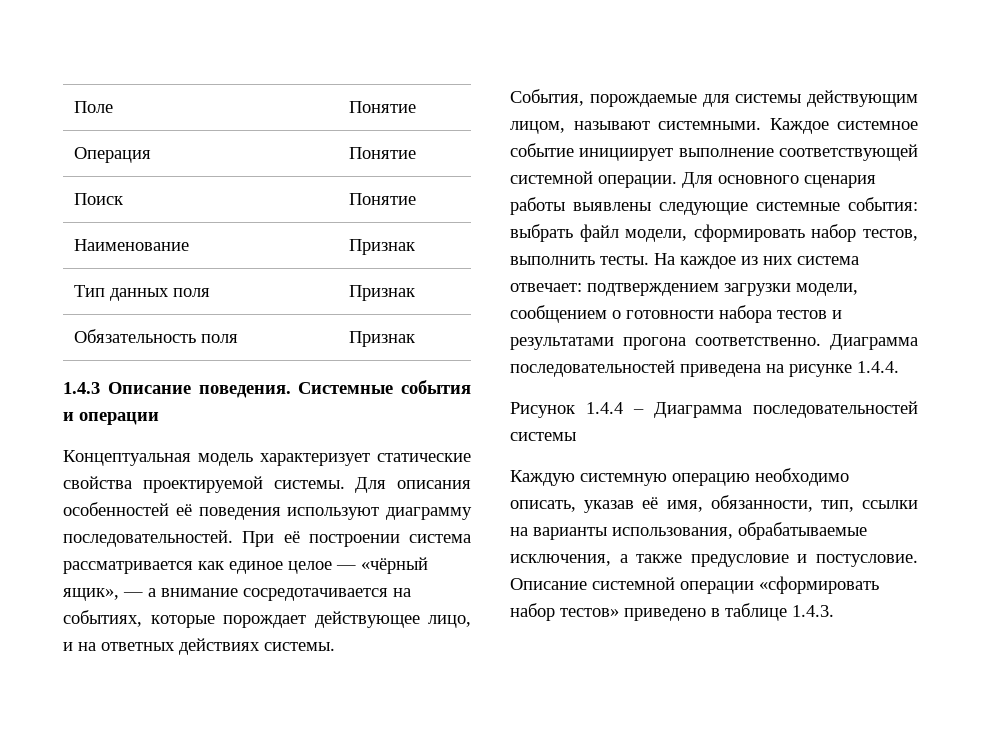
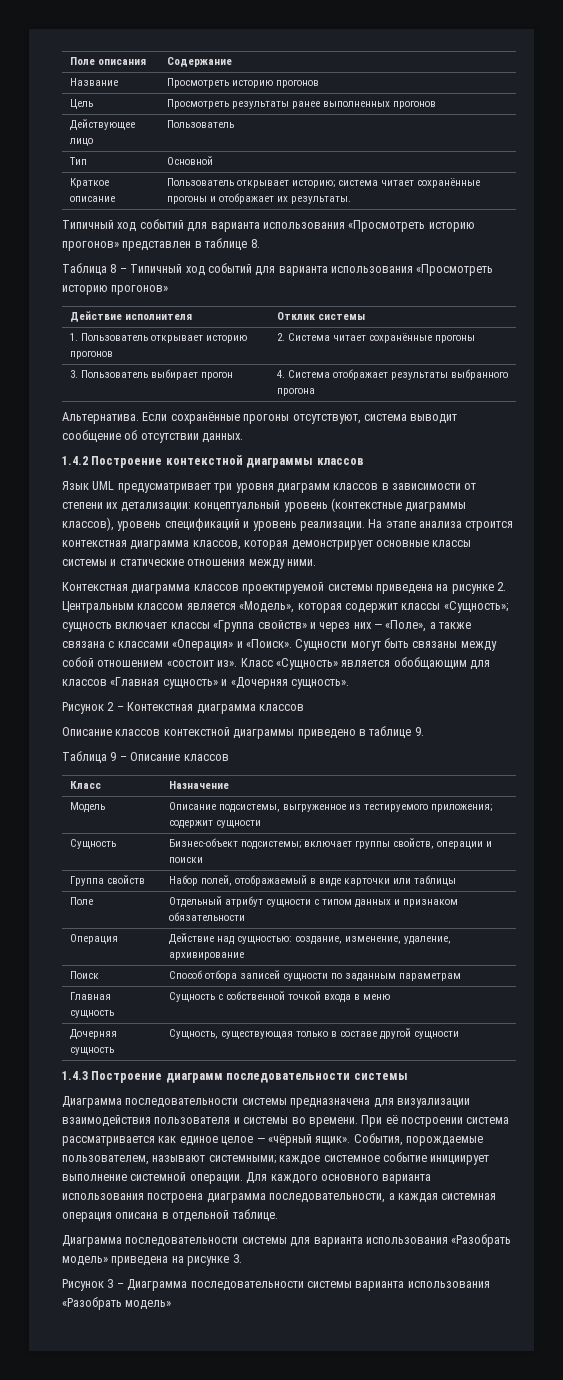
[74,101,114,113] [349,101,417,113] [74,147,152,163] [349,147,417,159] [74,193,124,205] [349,193,417,205] [74,239,190,251] [349,239,416,255] [74,285,211,301] [349,285,416,301] [74,329,239,343] [349,331,416,347] [63,380,471,398] [63,412,159,425] [63,450,471,466] [63,476,471,493] [63,502,472,520] [63,530,233,547] Поле | Понятие // Операция | Понятие // Поиск | Понятие // Наименование | Признак // Тип данных поля | Признак // Обязательность поля | Признак // 1.4.3 Описание поведения. Системные события и операции // Концептуальная модель характеризует статические свойства проектируемой системы. Для описания особенностей её поведения используют диаграмму последовательностей. -> [69,57,146,65] [166,57,232,67] [69,78,118,86] [166,78,319,88] [69,99,93,109] [166,99,436,109] [69,119,135,131] [68,138,93,146] [166,120,234,128] [68,157,87,165] [166,156,213,165] [69,178,109,188] [69,196,115,202] [166,178,480,188] [166,193,351,204] [62,219,475,232] [62,238,260,251] [62,263,494,276] [62,285,169,295] [69,311,192,322] [276,312,365,320] [69,333,247,343] [69,351,113,359] [276,333,475,343] [69,369,233,380] [276,369,508,380] [276,388,315,396] [62,412,458,424] [62,430,244,443] [62,455,364,468] [62,481,477,493] [62,498,467,512] [62,517,514,531] [62,540,472,550] [62,559,316,569] [62,582,506,594] [62,601,508,613] [62,620,472,632] [62,638,497,651] [62,657,490,670] [62,677,349,689] [62,702,304,714] [62,726,424,739] [62,751,229,764] [69,781,101,789] [168,781,229,789] [69,802,105,813] [168,802,492,813] [168,820,261,829] [69,839,116,849] [168,838,492,850] [168,857,203,863] [69,875,145,886] [168,875,456,887] [69,897,93,905] [168,896,458,908] [168,912,245,921] [69,934,118,944] [168,933,451,945] [168,952,244,960] [69,971,99,979] [168,970,461,982] [69,992,111,1000] [69,1010,114,1018] [168,991,390,1003] [69,1029,117,1040] [69,1047,114,1055] [168,1028,459,1040] [62,1071,408,1083] [62,1096,470,1108] [62,1115,358,1127] Поле описания | Содержание // Название | Просмотреть историю прогонов // Цель | Просмотреть результаты ранее выполненных прогонов // Действующее лицо | Пользователь // Тип | Основной // Краткое описание | Пользователь открывает историю; система читает сохранённые прогоны и отображает их результаты. // Типичный ход событий для варианта использования «Просмотреть историю прогонов» представлен в таблице 8. // Таблица 8 – Типичный ход событий для варианта использования «Просмотреть историю прогонов» // Действие исполнителя | Отклик системы // 1. Пользователь открывает историю прогонов | 2. Система читает сохранённые прогоны // 3. Пользователь выбирает прогон | 4. Система отображает результаты выбранного прогона // Альтернатива. Если сохранённые прогоны отсутствуют, система выводит сообщение об отсутствии данных. // 1.4.2 Построение контекстной диаграммы классов // Язык UML предусматривает три уровня диаграмм классов в зависимости от степени их детализации: концептуальный уровень (контекстные диаграммы классов), уровень спецификаций и уровень реализации. На этапе анализа строится контекстная диаграмма классов, которая демонстрирует основные классы системы и статические отношения между ними. // Контекстная диаграмма классов проектируемой системы приведена на рисунке 2. Центральным классом является «Модель», которая содержит классы «Сущность»; сущность включает классы «Группа свойств» и через них — «Поле», а также связана с классами «Операция» и «Поиск». Сущности могут быть связаны между собой отношением «состоит из». Класс «Сущность» является обобщающим для классов «Главная сущность» и «Дочерняя сущность». // Рисунок 2 – Контекстная диаграмма классов // Описание классов контекстной диаграммы приведено в таблице 9. // Таблица 9 – Описание классов // Класс | Назначение // Модель | Описание подсистемы, выгруженное из тестируемого приложения; содержит сущности // Сущность | Бизнес-объект подсистемы; включает группы свойств, операции и поиски // Группа свойств | Набор полей, отображаемый в виде карточки или таблицы // Поле | Отдельный атрибут сущности с типом данных и признаком обязательности // Операция | Действие над сущностью: создание, изменение, удаление, архивирование // Поиск | Способ отбора записей сущности по заданным параметрам // Главная сущность | Сущность с собственной точкой входа в меню // Дочерняя сущность | Сущность, существующая только в составе другой сущности // 1.4.3 Построение диаграмм последовательности системы // Диаграмма последовательности системы предназначена для визуализации взаимодействия пользователя и системы во времени.
[63,588,411,601] [63,610,471,628] [63,638,335,655] [510,89,918,107] [510,118,829,134] ящик», — а внимание сосредотачивается на событиях, которые порождает действующее лицо, и на ответных действиях системы. // События, порождаемые для системы действующим лицом, называют системными. Каждое -> [315,1133,483,1146] [62,1155,321,1165] ящик». События, порождаемые пользователем, называют системными; каждое
[779,144,918,161] соответствующей -> (127, 1177) none
[718,175,876,188] [510,197,918,215] [510,224,918,242] [510,253,859,269] [510,283,858,296] [510,305,842,323] [510,334,918,350] [510,360,899,377] [510,402,623,418] основного сценария работы выявлены следующие системные события: выбрать файл модели, сформировать набор тестов, выполнить тесты. На каждое из них система отвечает: подтверждением загрузки модели, сообщением о готовности набора тестов и результатами прогона соответственно. Диаграмма последовательностей приведена на рисунке 1.4.4. // Рисунок 1.4.4 -> [270,1174,432,1184] [62,1193,497,1203] [62,1209,278,1222] [62,1234,512,1247] [62,1254,242,1266] [62,1279,114,1291] каждого основного варианта использования построена диаграмма последовательности, а каждая системная операция описана в отдельной таблице. // Диаграмма последовательности системы для варианта использования «Разобрать модель» приведена на рисунке 3. // Рисунок 3
[753,401,918,418] [510,432,576,441] [510,468,849,486] [510,495,918,513] [510,522,867,540] [510,554,918,567] [510,576,879,594] [510,603,834,621] последовательностей системы // Каждую системную операцию необходимо описать, указав её имя, обязанности, тип, ссылки на варианты использования, обрабатываемые исключения, а также предусловие и постусловие. Описание системной операции «сформировать набор тестов» приведено в таблице 1.4.3. -> [190,1281,490,1291] [62,1297,172,1310] последовательности системы варианта использования «Разобрать модель»

